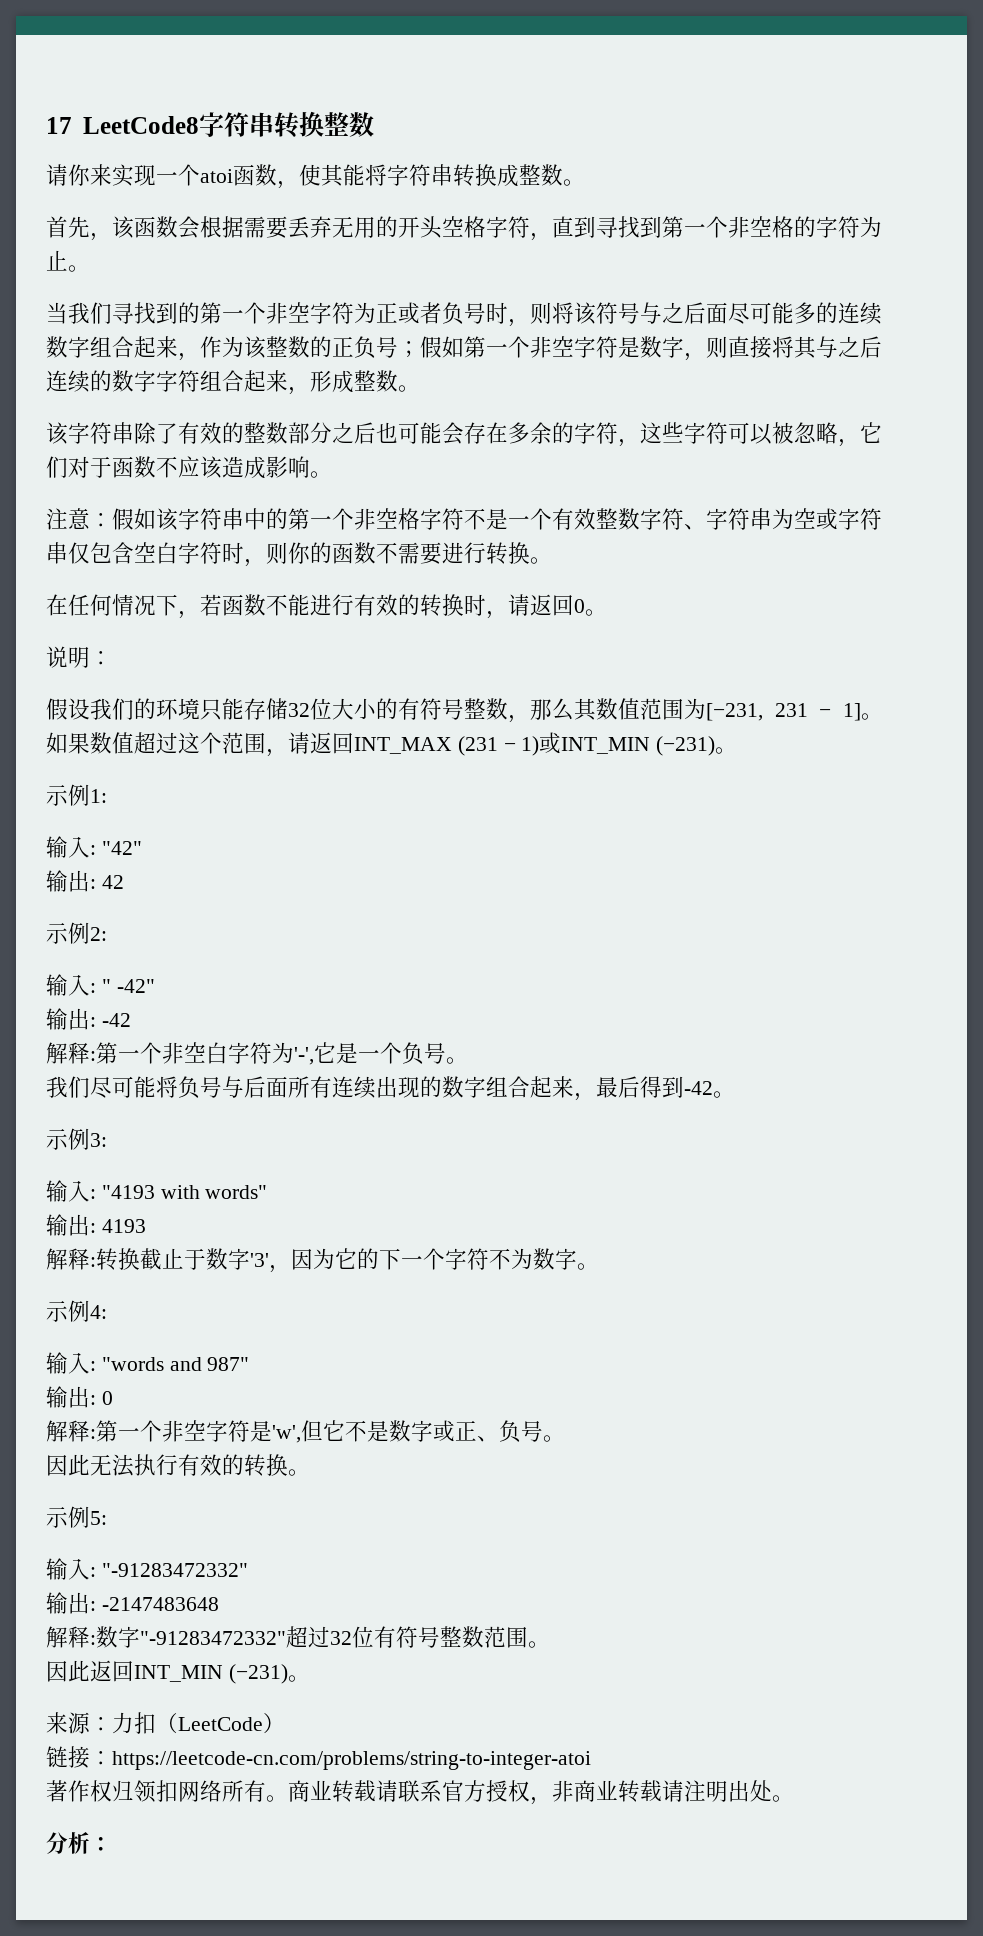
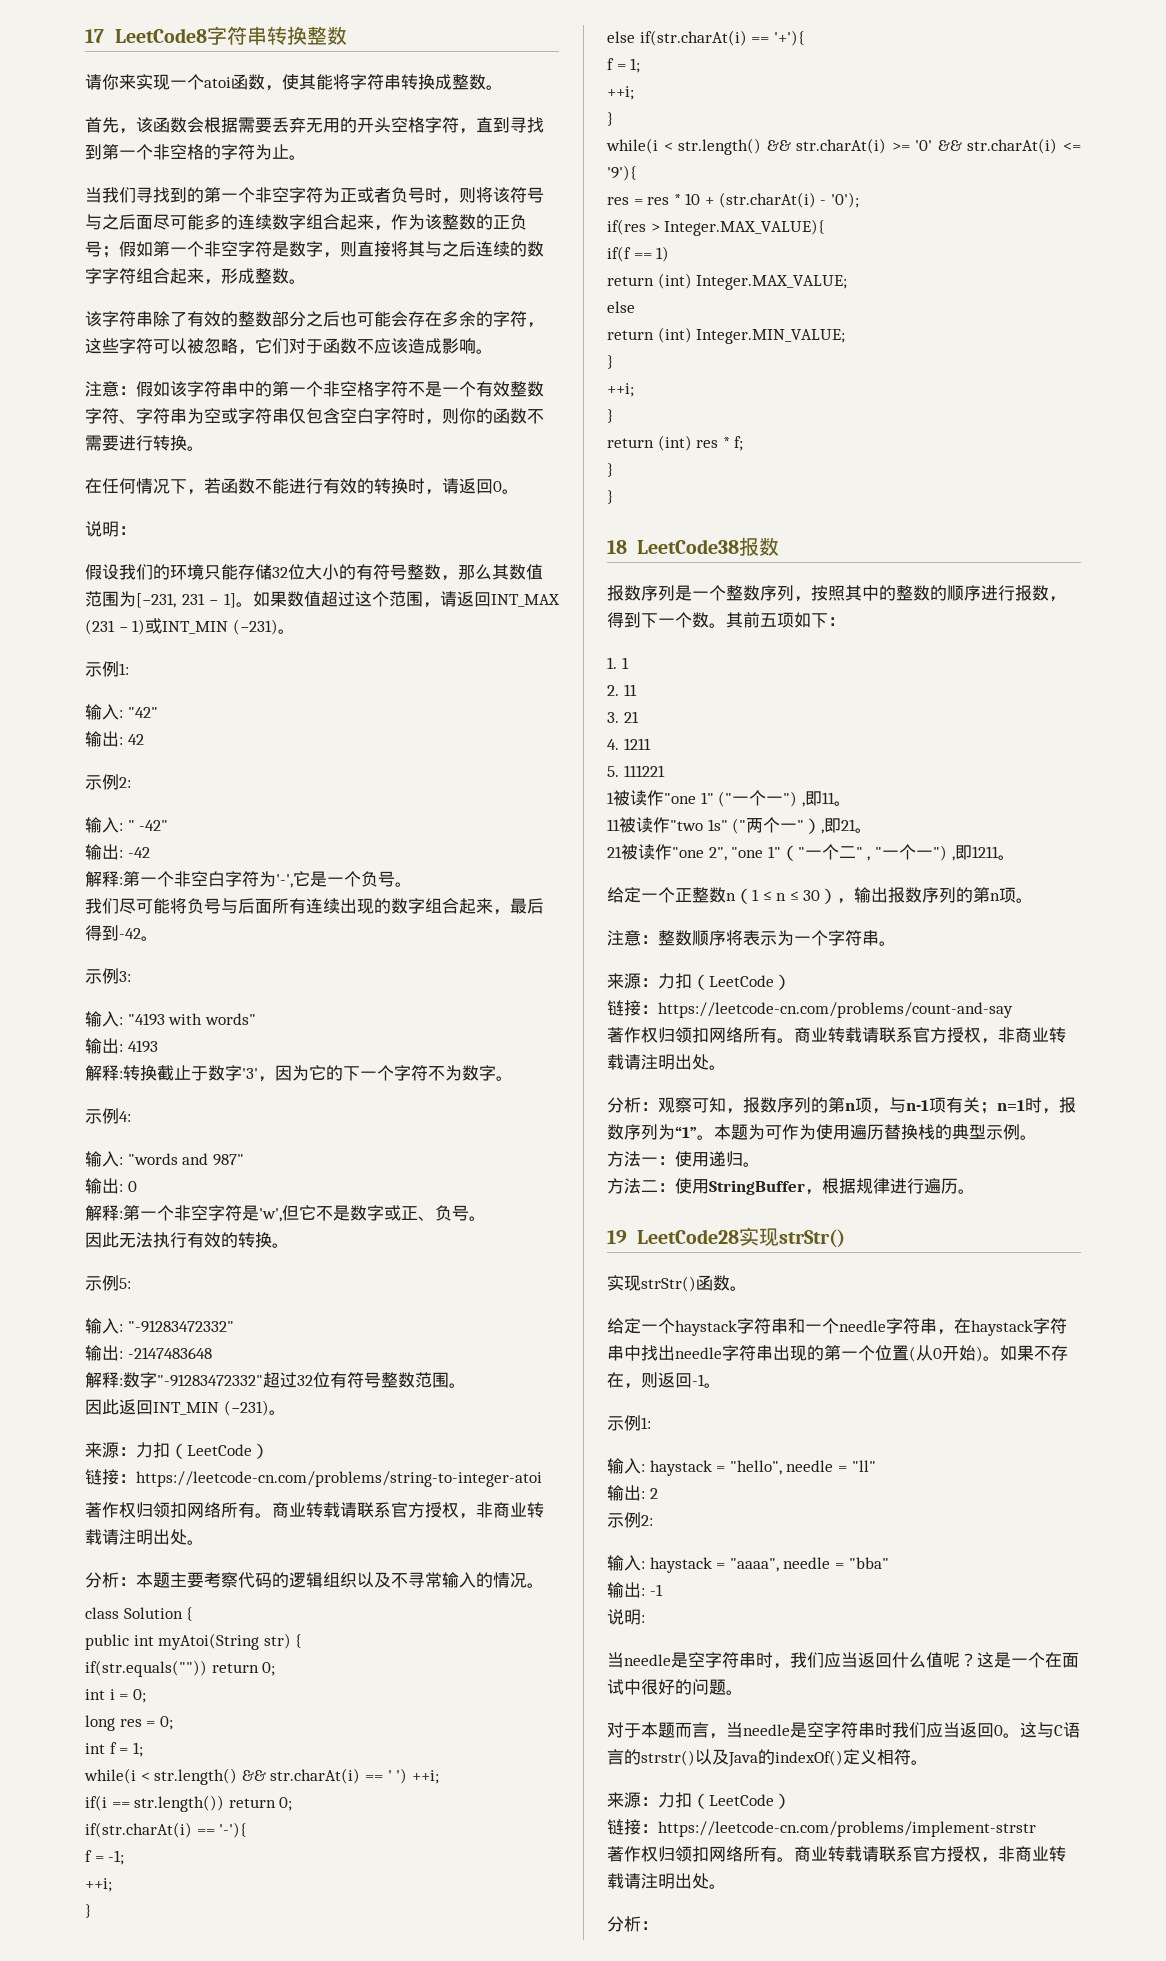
(794, 1798) none -> [85,1572,544,1588] [85,1607,194,1621] [85,1633,303,1650] [85,1660,276,1677] [85,1689,146,1703] [85,1715,173,1731] [85,1742,143,1757] [84,1768,439,1785] [85,1795,293,1812] [85,1822,248,1838] [85,1850,125,1865] [85,1878,112,1892] [85,1904,92,1918] [607,30,805,46] [607,58,641,73] [607,86,634,100] [607,112,614,126] [606,138,1081,155] [607,165,637,181] [607,192,859,208] [607,219,826,236] [607,246,670,262] [607,273,848,290] [607,301,635,313] [607,327,846,344] [607,355,614,369] [607,383,634,397] [607,409,614,423] [607,435,744,451] [607,463,614,477] [607,490,614,504] [607,537,779,556] [607,585,1066,602] [607,612,845,628] [607,657,629,669] [607,684,637,696] [607,711,639,723] [607,738,651,750] [607,765,665,777] [607,790,851,807] [607,817,873,834] [607,844,1015,861] [607,887,1034,904] [607,930,896,946] [607,973,791,990] [607,1000,1013,1018] [607,1027,1066,1044] [607,1054,726,1070] [607,1097,1076,1114] [607,1124,1037,1140] [607,1151,760,1167] [607,1178,975,1195] [607,1227,845,1248] [607,1275,747,1292] [607,1318,1067,1336] [607,1345,1068,1362] [607,1372,721,1389] [607,1415,651,1431] [607,1458,876,1476] [607,1485,658,1501] [607,1512,653,1528] [607,1555,889,1573] [607,1582,663,1598] [607,1609,645,1625] [607,1652,1079,1669] [607,1679,743,1695] [607,1722,1080,1739] [607,1749,928,1767] [607,1792,791,1809] [607,1819,1036,1837] [607,1846,1066,1863] [607,1873,726,1889] // 分析：本题主要考察代码的逻辑组织以及不寻常输入的情况。 // class Solution { // public int myAtoi(String str) { // if(str.equals("")) return 0; // int i = 0; // long res = 0; // int f = 1; // while(i < str.length() && str.charAt(i) == ' ') ++i; // if(i == str.length()) return 0; // if(str.charAt(i) == '-'){ // f = -1; // ++i; // } // else if(str.charAt(i) == '+'){ // f = 1; // ++i; // } // while(i < str.length() && str.charAt(i) >= '0' && str.charAt(i) <= '9'){ // res = res * 10 + (str.charAt(i) - '0'); // if(res > Integer.MAX_VALUE){ // if(f == 1) // return (int) Integer.MAX_VALUE; // else // return (int) Integer.MIN_VALUE; // } // ++i; // } // return (int) res * f; // } // } // 18 LeetCode38报数 // 报数序列是一个整数序列，按照其中的整数的顺序进行报数，得到下一个数。其前五项如下： // 1. 1 // 2. 11 // 3. 21 // 4. 1211 // 5. 111221 // 1被读作"one 1" ("一个一") ,即11。 // 11被读作"two 1s" ("两个一"）,即21。 // 21被读作"one 2", "one 1"（"一个二" , "一个一") ,即1211。 // 给定一个正整数n（1 ≤ n ≤ 30），输出报数序列的第n项。 // 注意：整数顺序将表示为一个字符串。 // 来源：力扣（LeetCode） // 链接：https://leetcode-cn.com/problems/count-and-say // 著作权归领扣网络所有。商业转载请联系官方授权，非商业转载请注明出处。 // 分析：观察可知，报数序列的第n项，与n-1项有关；n=1时，报数序列为“1”。本题为可作为使用遍历替换栈的典型示例。 // 方法一：使用递归。 // 方法二：使用StringBuffer，根据规律进行遍历。 // 19 LeetCode28实现strStr() // 实现strStr()函数。 // 给定一个haystack字符串和一个needle字符串，在haystack字符串中找出needle字符串出现的第一个位置(从0开始)。如果不存在，则返回-1。 // 示例1: // 输入: haystack = "hello", needle = "ll" // 输出: 2 // 示例2: // 输入: haystack = "aaaa", needle = "bba" // 输出: -1 // 说明: // 当needle是空字符串时，我们应当返回什么值呢？这是一个在面试中很好的问题。 // 对于本题而言，当needle是空字符串时我们应当返回0。这与C语言的strstr()以及Java的indexOf()定义相符。 // 来源：力扣（LeetCode） // 链接：https://leetcode-cn.com/problems/implement-strstr // 著作权归领扣网络所有。商业转载请联系官方授权，非商业转载请注明出处。

